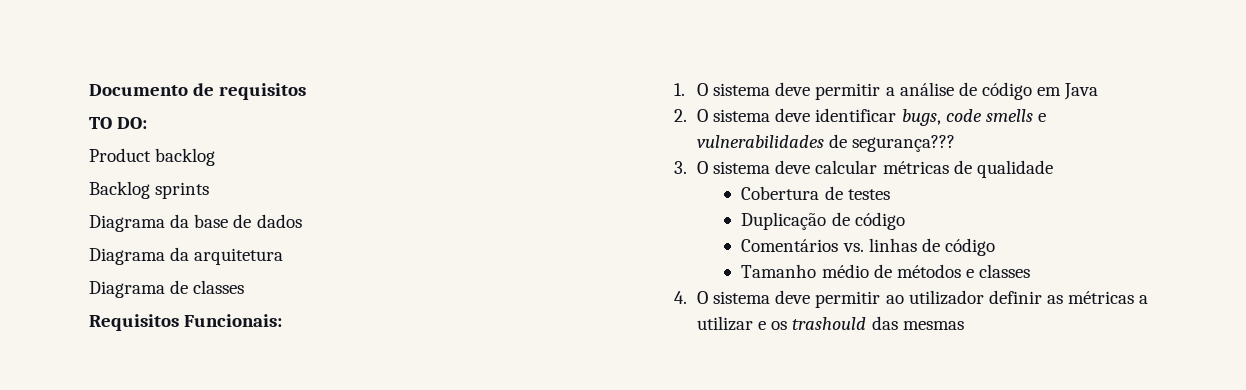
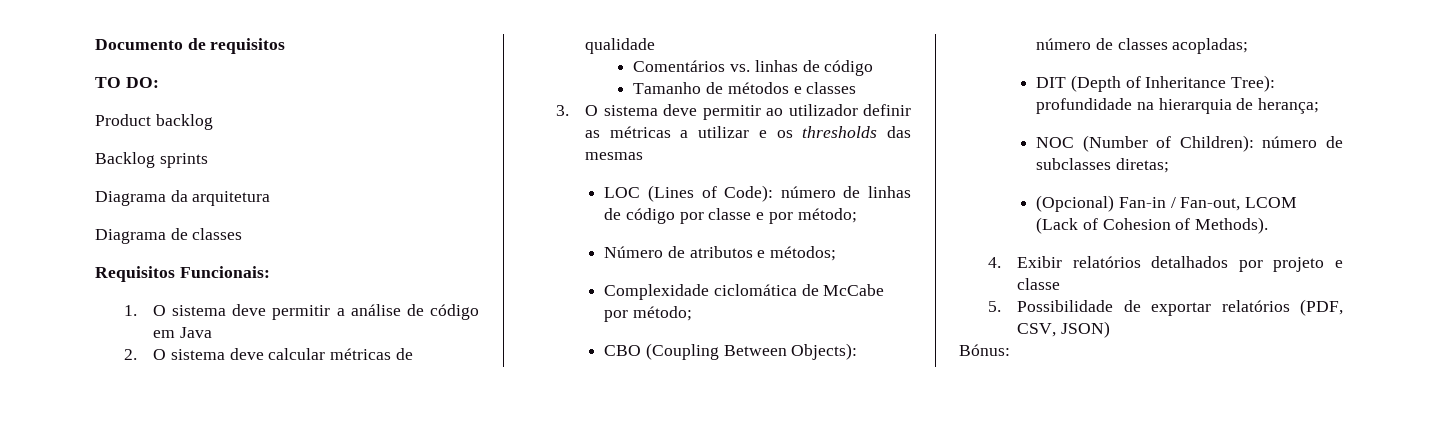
[89,214,302,232] // Diagrama da base de dados -> (208, 160) none
[815,108,1046,126] [697,134,956,152] [673,160,1053,178] [741,186,890,200] [741,212,905,230] identificar bugs, code smells e vulnerabilidades de segurança??? // 3. O sistema deve calcular métricas de qualidade // Cobertura de testes // Duplicação de código -> [268,348,413,360] [585,38,656,54] calcular métricas de qualidade
[821,264,869,278] médio -> (702, 88) none
[673,291,687,304] 4. -> [556,105,570,116] 3.
[792,317,867,330] trashould -> [802,126,878,138] thresholds
(964, 325) none -> [604,185,911,202] [604,208,857,224] [604,246,837,261] [604,284,885,300] [604,306,693,322] [604,343,858,360] [1036,38,1249,54] [1036,75,1276,92] [1036,98,1320,114] [1036,135,1343,152] [1036,158,1170,173] [1036,195,1298,212] [1036,217,1269,234] [988,256,1343,272] [1017,278,1061,290] [988,299,1343,316] [1017,321,1110,338] [959,344,1010,356] // LOC (Lines of Code): número de linhas de código por classe e por método; // Número de atributos e métodos; // Complexidade ciclomática de McCabe por método; // CBO (Coupling Between Objects): número de classes acopladas; // DIT (Depth of Inheritance Tree): profundidade na hierarquia de herança; // NOC (Number of Children): número de subclasses diretas; // (Opcional) Fan-in / Fan-out, LCOM (Lack of Cohesion of Methods). // 4. Exibir relatórios detalhados por projeto e classe // 5. Possibilidade de exportar relatórios (PDF, CSV, JSON) // Bónus:

